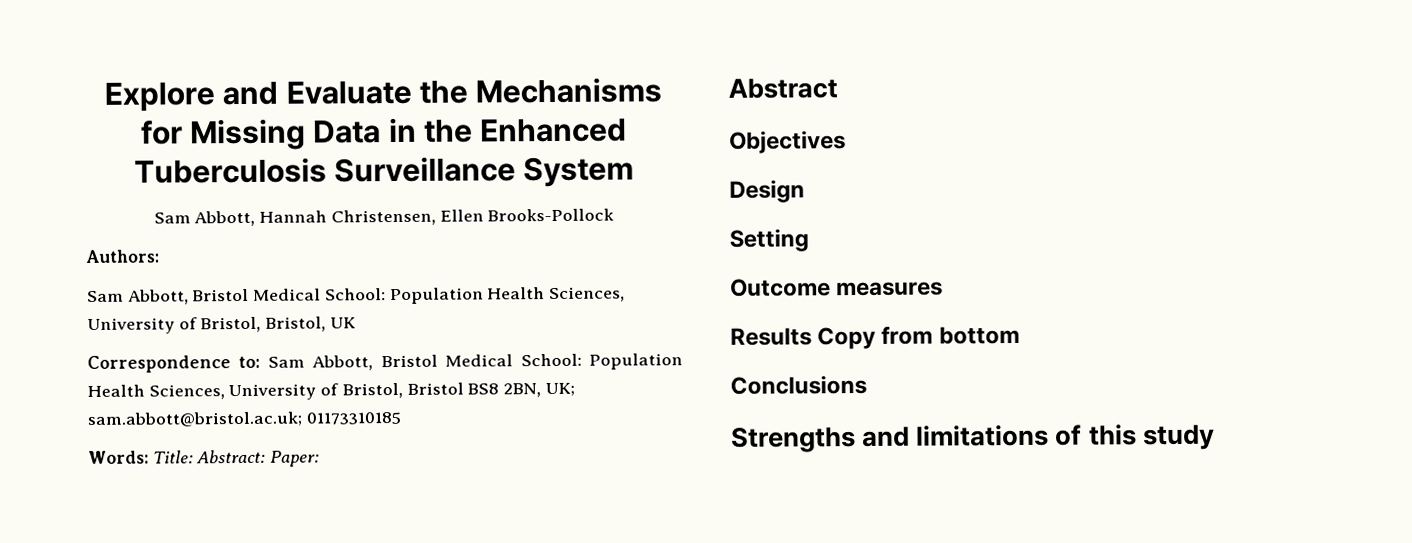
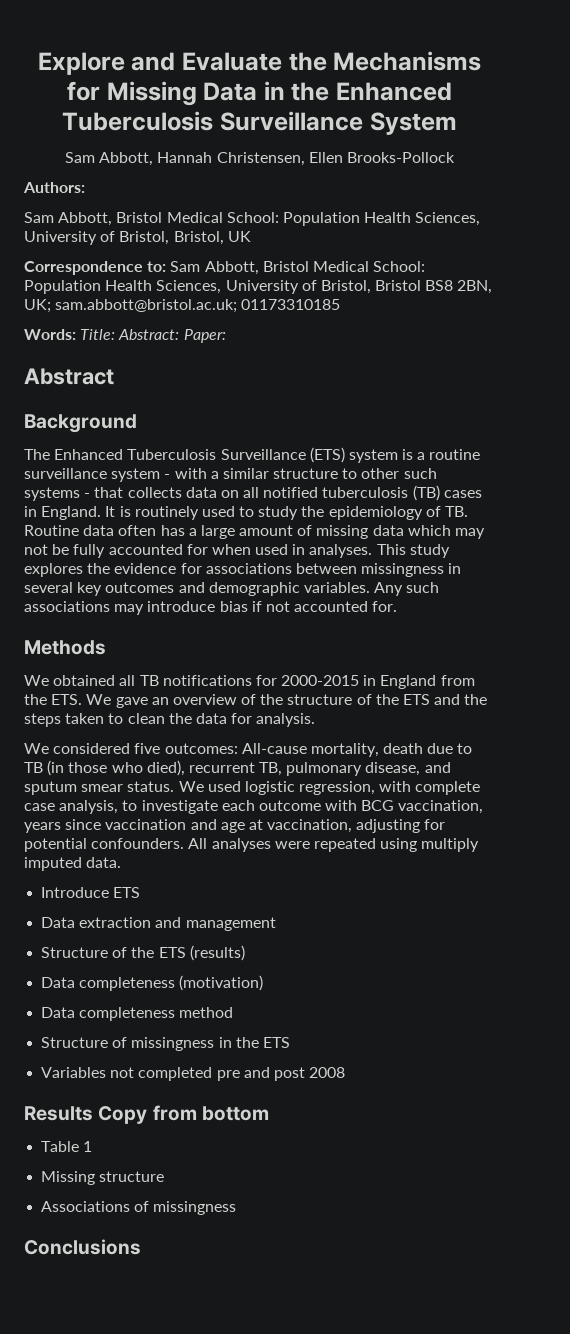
[729,130,846,154] [729,179,805,203] [729,228,809,252] [730,278,944,297] [730,325,1020,350] [730,374,867,395] [731,424,1215,453] Objectives // Design // Setting // Outcome measures // Results Copy from bottom // Conclusions // Strengths and limitations of this study -> [24,414,137,433] [24,447,481,463] [24,468,437,482] [24,485,482,501] [24,506,469,520] [24,525,486,539] [24,544,450,558] [24,563,462,577] [24,582,440,596] [24,601,398,615] [24,640,106,655] [24,675,475,689] [24,694,488,708] [24,713,316,727] [24,743,473,757] [24,760,451,776] [24,781,481,795] [24,800,484,814] [24,819,446,833] [24,838,480,852] [24,857,122,871] [41,887,141,898] [41,917,276,931] [41,945,245,961] [41,975,264,991] [41,1007,234,1021] [41,1037,290,1051] [41,1067,346,1081] [24,1105,269,1124] [41,1141,93,1152] [41,1171,165,1185] [41,1201,237,1215] [24,1239,141,1255] Background // The Enhanced Tuberculosis Surveillance (ETS) system is a routine surveillance system - with a similar structure to other such systems - that collects data on all notified tuberculosis (TB) cases in England. It is routinely used to study the epidemiology of TB. Routine data often has a large amount of missing data which may not be fully accounted for when used in analyses. This study explores the evidence for associations between missingness in several key outcomes and demographic variables. Any such associations may introduce bias if not accounted for. // Methods // We obtained all TB notifications for 2000-2015 in England from the ETS. We gave an overview of the structure of the ETS and the steps taken to clean the data for analysis. // We considered five outcomes: All-cause mortality, death due to TB (in those who died), recurrent TB, pulmonary disease, and sputum smear status. We used logistic regression, with complete case analysis, to investigate each outcome with BCG vaccination, years since vaccination and age at vaccination, adjusting for potential confounders. All analyses were repeated using multiply imputed data. // Introduce ETS // Data extraction and management // Structure of the ETS (results) // Data completeness (motivation) // Data completeness method // Structure of missingness in the ETS // Variables not completed pre and post 2008 // Results Copy from bottom // Table 1 // Missing structure // Associations of missingness // Conclusions

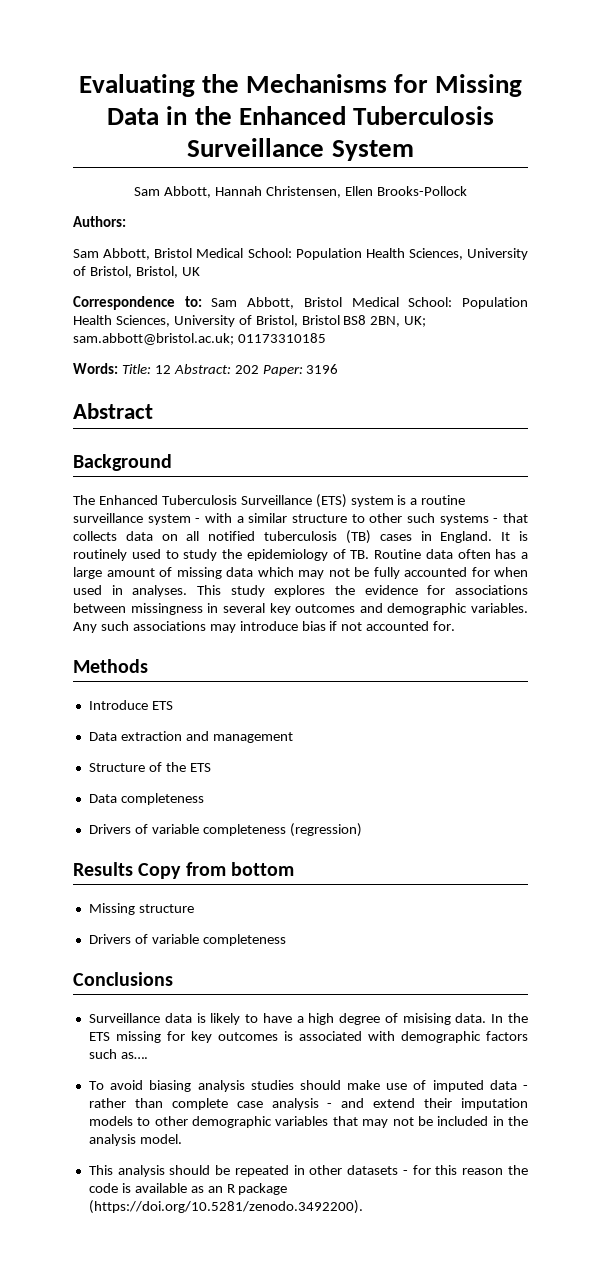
[37,52,282,75] Explore and Evaluate -> [78,74,195,97] Evaluating
[118,329,180,340] Abstract: -> [154,364,259,374] 12 Abstract: 202
(226, 336) none -> [306,364,339,374] 3196
[24,675,475,689] [24,694,488,708] [24,713,316,727] [24,743,473,757] [24,760,451,776] [24,781,481,795] [24,800,484,814] [24,819,446,833] [24,838,480,852] [24,857,122,871] // We obtained all TB notifications for 2000-2015 in England from the ETS. We gave an overview of the structure of the ETS and the steps taken to clean the data for analysis. // We considered five outcomes: All-cause mortality, death due to TB (in those who died), recurrent TB, pulmonary disease, and sputum smear status. We used logistic regression, with complete case analysis, to investigate each outcome with BCG vaccination, years since vaccination and age at vaccination, adjusting for potential confounders. All analyses were repeated using multiply imputed data. -> (148, 666) none
[189,945,245,961] [41,975,264,991] [41,1007,234,1021] [41,1037,290,1051] [41,1067,346,1081] (results) // Data completeness (motivation) // Data completeness method // Structure of missingness in the ETS // Variables not completed pre and post 2008 -> [88,793,204,805] [88,823,362,837] // Data completeness // Drivers of variable completeness (regression)
[41,1141,93,1152] // Table 1 -> (294, 869) none
[41,1201,237,1215] [24,1239,141,1255] Associations of missingness // Conclusions -> [88,934,286,946] [73,972,173,986] [88,1013,528,1025] [88,1031,528,1043] [88,1049,148,1059] [88,1080,528,1092] [88,1098,528,1110] [88,1116,528,1128] [88,1134,182,1146] [88,1165,528,1177] [88,1183,288,1195] [88,1200,363,1214] Drivers of variable completeness // Conclusions // Surveillance data is likely to have a high degree of misising data. In the ETS missing for key outcomes is associated with demographic factors such as…. // To avoid biasing analysis studies should make use of imputed data - rather than complete case analysis - and extend their imputation models to other demographic variables that may not be included in the analysis model. // This analysis should be repeated in other datasets - for this reason the code is available as an R package (https://doi.org/10.5281/zenodo.3492200).

